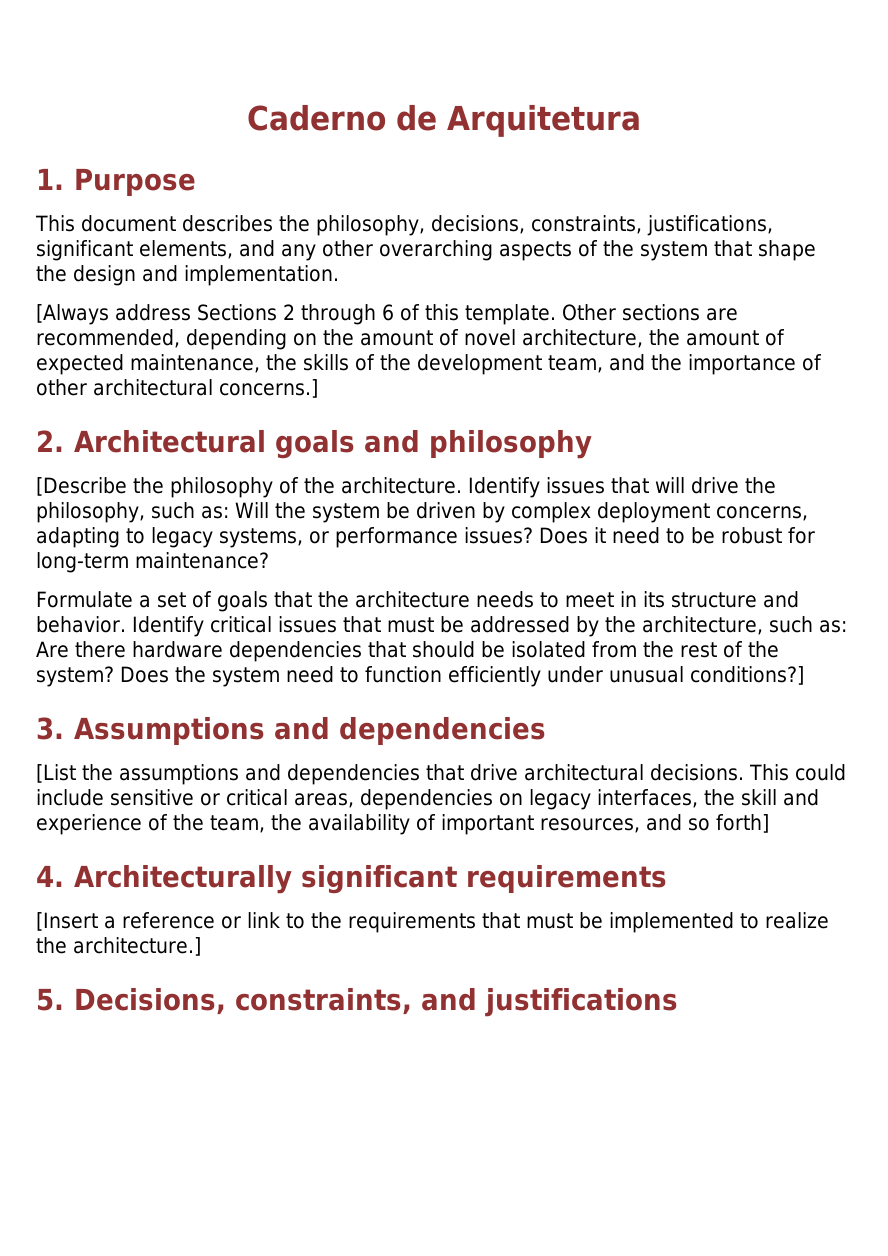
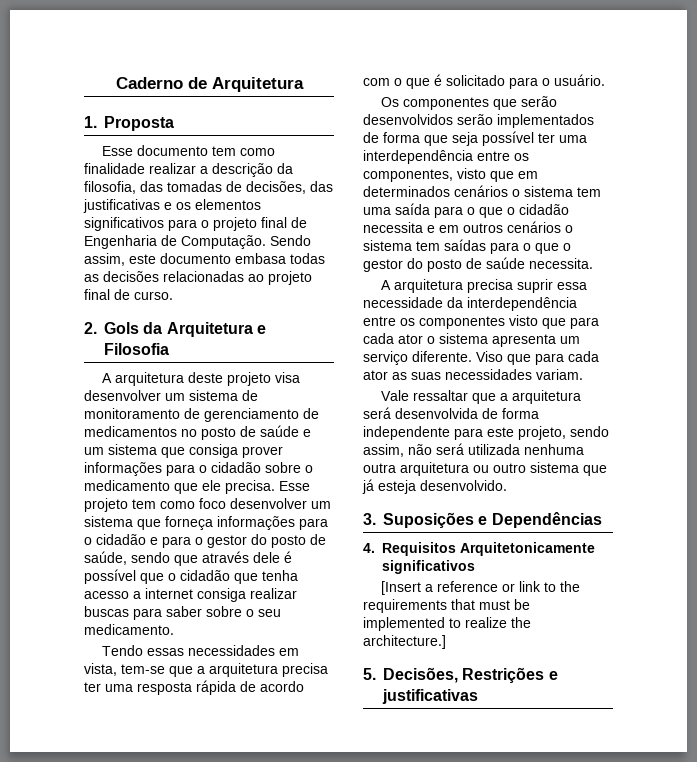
[74,168,197,197] [35,215,773,236] [36,240,816,261] [36,265,339,286] [36,304,738,325] [36,329,785,350] [36,354,822,375] [36,379,318,398] [36,429,593,459] [36,477,776,498] [36,502,808,523] [36,527,815,548] [36,552,269,573] [36,591,799,612] [36,616,847,637] [36,641,779,662] [36,666,804,687] [36,716,547,746] [36,764,846,785] [36,789,819,810] [36,814,769,835] [36,864,668,894] Purpose // This document describes the philosophy, decisions, constraints, justifications, significant elements, and any other overarching aspects of the system that shape the design and implementation. // [Always address Sections 2 through 6 of this template. Other sections are recommended, depending on the amount of novel architecture, the amount of expected maintenance, the skills of the development team, and the importance of other architectural concerns.] // 2. Architectural goals and philosophy // [Describe the philosophy of the architecture. Identify issues that will drive the philosophy, such as: Will the system be driven by complex deployment concerns, adapting to legacy systems, or performance issues? Does it need to be robust for long-term maintenance? // Formulate a set of goals that the architecture needs to meet in its structure and behavior. Identify critical issues that must be addressed by the architecture, such as: Are there hardware dependencies that should be isolated from the rest of the system? Does the system need to function efficiently under unusual conditions?] // 3. Assumptions and dependencies // [List the assumptions and dependencies that drive architectural decisions. This could include sensitive or critical areas, dependencies on legacy interfaces, the skill and experience of the team, the availability of important resources, and so forth] // 4. Architecturally significant requirements -> [104,116,174,131] [102,145,276,156] [84,163,293,177] [84,181,333,194] [83,199,261,213] [84,217,307,231] [84,235,311,249] [84,253,325,266] [84,271,312,285] [84,289,173,300] [84,322,266,337] [104,343,169,355] [102,372,301,386] [84,390,258,401] [84,408,319,422] [84,425,311,440] [84,444,283,458] [84,462,313,476] [84,480,310,494] [84,498,331,512] [84,516,328,530] [84,534,326,548] [84,551,292,566] [84,569,298,584] [84,588,297,602] [84,606,281,620] [84,624,174,635] [102,645,300,656] [84,663,328,677] [84,680,304,695] [363,74,605,89] [381,96,558,110] [363,114,594,128] [363,131,587,146] [363,150,529,164] [363,168,538,182] [363,185,601,197] [363,203,569,218] [363,221,573,233] [363,239,571,254] [363,257,593,272] [381,279,588,293] [363,297,577,311] [363,315,599,329] [363,333,580,347] [363,351,599,365] [363,369,583,380] [381,390,582,404] [363,407,539,419] [363,426,609,440] [363,443,584,457] [363,462,607,476] [362,479,507,494] [363,512,602,528] [363,542,595,556] [382,560,475,574] Proposta // Esse documento tem como finalidade realizar a descrição da filosofia, das tomadas de decisões, das justificativas e os elementos significativos para o projeto final de Engenharia de Computação. Sendo assim, este documento embasa todas as decisões relacionadas ao projeto final de curso. // 2. Gols da Arquitetura e Filosofia // A arquitetura deste projeto visa desenvolver um sistema de monitoramento de gerenciamento de medicamentos no posto de saúde e um sistema que consiga prover informações para o cidadão sobre o medicamento que ele precisa. Esse projeto tem como foco desenvolver um sistema que forneça informações para o cidadão e para o gestor do posto de saúde, sendo que através dele é possível que o cidadão que tenha acesso a internet consiga realizar buscas para saber sobre o seu medicamento. // Tendo essas necessidades em vista, tem-se que a arquitetura precisa ter uma resposta rápida de acordo com o que é solicitado para o usuário. // Os componentes que serão desenvolvidos serão implementados de forma que seja possível ter uma interdependência entre os componentes, visto que em determinados cenários o sistema tem uma saída para o que o cidadão necessita e em outros cenários o sistema tem saídas para o que o gestor do posto de saúde necessita. // A arquitetura precisa suprir essa necessidade da interdependência entre os componentes visto que para cada ator o sistema apresenta um serviço diferente. Viso que para cada ator as suas necessidades variam. // Vale ressaltar que a arquitetura será desenvolvida de forma independente para este projeto, sendo assim, não será utilizada nenhuma outra arquitetura ou outro sistema que já esteja desenvolvido. // 3. Suposições e Dependências // 4. Requisitos Arquitetonicamente significativos
[74,987,679,1017] Decisions, constraints, and justifications -> [383,667,558,683] [382,689,478,704] Decisões, Restrições e justificativas

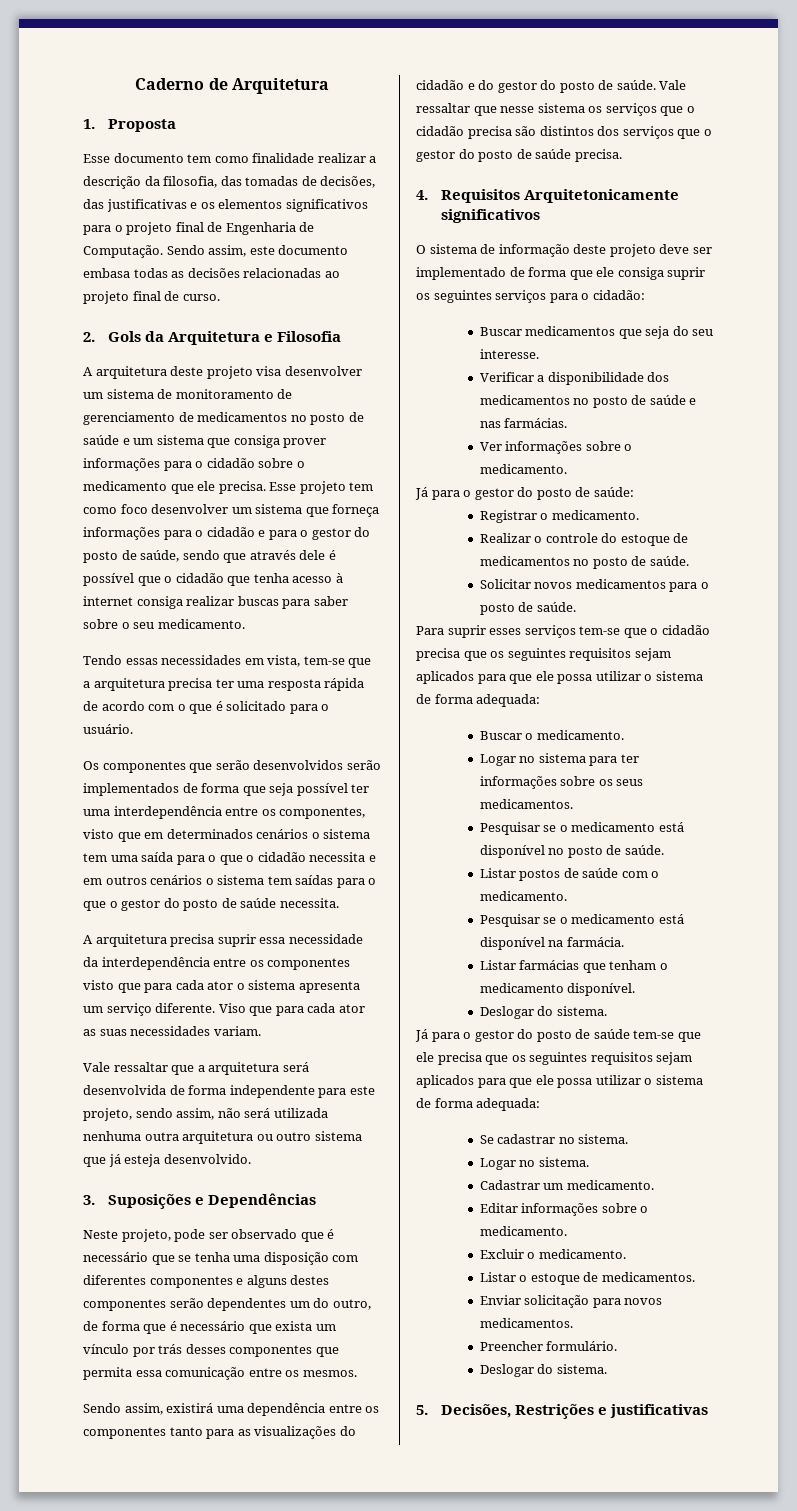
[133,591,141,599] a -> [335,573,343,583] à
[363,542,595,556] [382,560,475,574] [381,581,581,595] [363,599,530,613] [363,617,531,631] [363,635,446,649] 4. Requisitos Arquitetonicamente significativos // [Insert a reference or link to the requirements that must be implemented to realize the architecture.] -> [83,1229,335,1242] [83,1252,359,1265] [83,1275,330,1288] [83,1298,371,1311] [83,1321,336,1334] [83,1344,339,1357] [83,1367,357,1380] [83,1403,380,1416] [83,1426,356,1439] [416,80,687,93] [416,103,695,116] [416,126,712,139] [416,149,622,162] [416,189,679,203] [440,209,540,223] [416,244,712,257] [416,267,706,280] [416,290,645,303] [479,326,714,339] [479,349,539,359] [479,372,670,385] [479,395,697,408] [479,418,568,428] [479,441,633,454] [479,464,567,474] [415,487,634,500] [479,510,639,523] [479,533,689,546] [479,556,689,569] [479,579,709,592] [479,602,576,615] [416,625,710,638] [416,648,671,661] [416,671,703,684] [416,694,541,707] [479,730,624,740] [479,753,639,766] [479,776,644,789] [479,799,573,809] [479,822,684,835] [479,845,664,858] [479,868,660,881] [479,891,567,901] [479,914,684,927] [479,937,624,950] [479,960,668,973] [479,983,636,996] [479,1006,607,1019] [415,1029,701,1042] [416,1052,693,1065] [416,1075,703,1088] [416,1098,541,1111] [479,1134,629,1144] [479,1157,589,1170] [479,1180,654,1190] [479,1203,649,1216] [479,1226,567,1236] [479,1249,626,1259] [479,1272,695,1285] [479,1295,663,1308] [479,1318,573,1328] [479,1341,618,1351] [479,1364,607,1377] Neste projeto, pode ser observado que é necessário que se tenha uma disposição com diferentes componentes e alguns destes componentes serão dependentes um do outro, de forma que é necessário que exista um vínculo por trás desses componentes que permita essa comunicação entre os mesmos. // Sendo assim, existirá uma dependência entre os componentes tanto para as visualizações do cidadão e do gestor do posto de saúde. Vale ressaltar que nesse sistema os serviços que o cidadão precisa são distintos dos serviços que o gestor do posto de saúde precisa. // 4. Requisitos Arquitetonicamente significativos // O sistema de informação deste projeto deve ser implementado de forma que ele consiga suprir os seguintes serviços para o cidadão: // Buscar medicamentos que seja do seu interesse. // Verificar a disponibilidade dos medicamentos no posto de saúde e nas farmácias. // Ver informações sobre o medicamento. // Já para o gestor do posto de saúde: // Registrar o medicamento. // Realizar o controle do estoque de medicamentos no posto de saúde. // Solicitar novos medicamentos para o posto de saúde. // Para suprir esses serviços tem-se que o cidadão precisa que os seguintes requisitos sejam aplicados para que ele possa utilizar o sistema de forma adequada: // Buscar o medicamento. // Logar no sistema para ter informações sobre os seus medicamentos. // Pesquisar se o medicamento está disponível no posto de saúde. // Listar postos de saúde com o medicamento. // Pesquisar se o medicamento está disponível na farmácia. // Listar farmácias que tenham o medicamento disponível. // Deslogar do sistema. // Já para o gestor do posto de saúde tem-se que ele precisa que os seguintes requisitos sejam aplicados para que ele possa utilizar o sistema de forma adequada: // Se cadastrar no sistema. // Logar no sistema. // Cadastrar um medicamento. // Editar informações sobre o medicamento. // Excluir o medicamento. // Listar o estoque de medicamentos. // Enviar solicitação para novos medicamentos. // Preencher formulário. // Deslogar do sistema.

